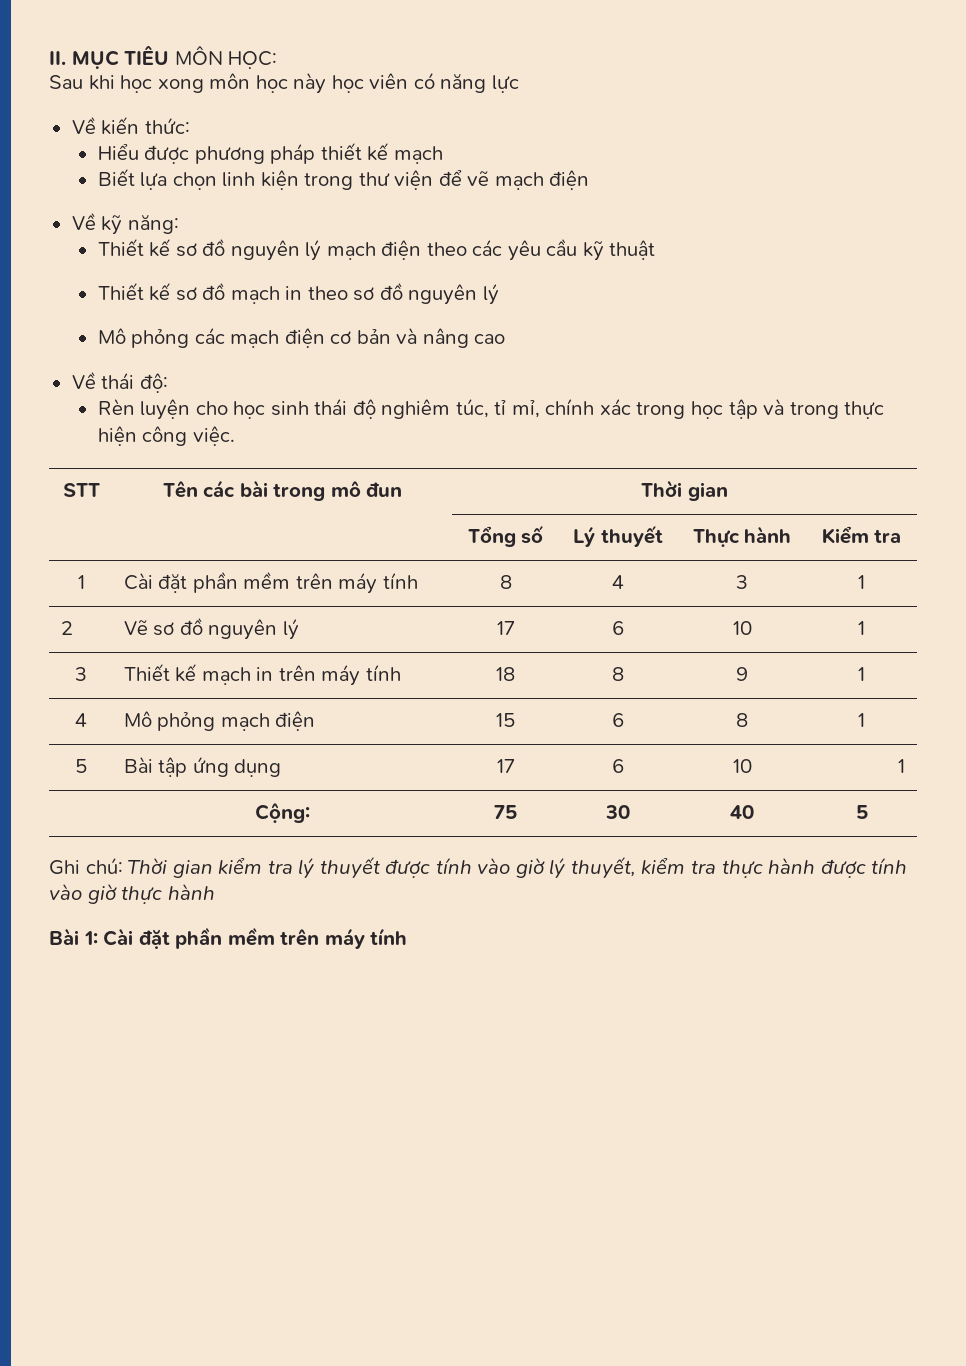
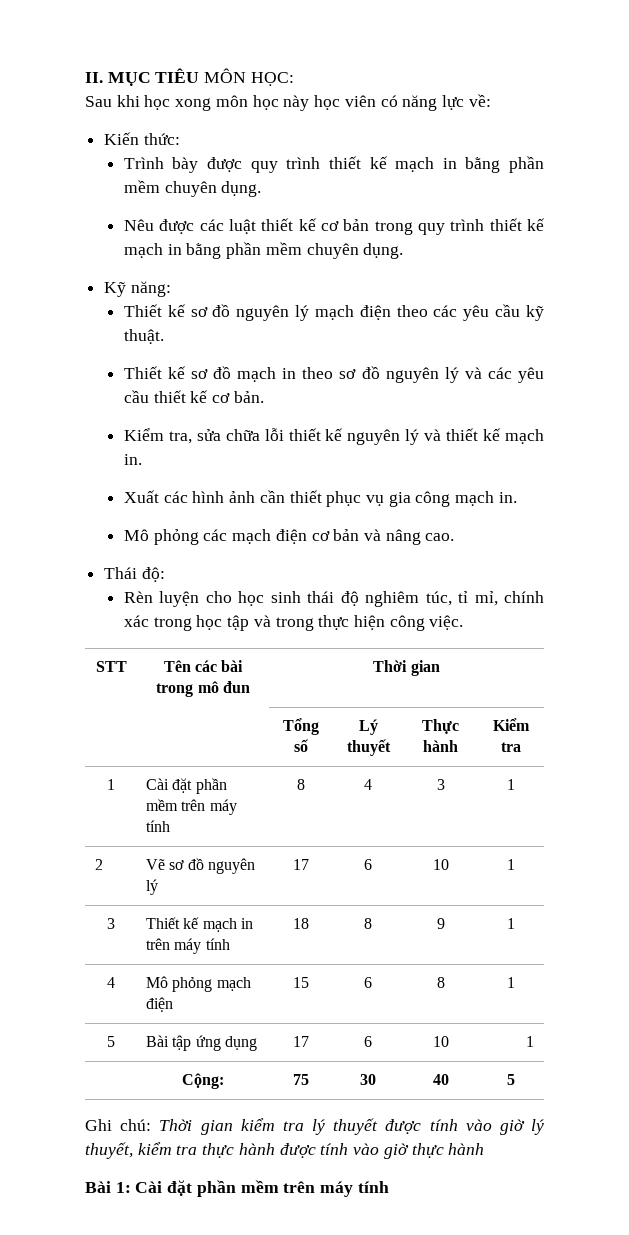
[71,116,140,135] // Về kiến -> [468,94,491,107] [104,132,140,145] về: // Kiến
[97,142,443,164] [97,168,590,190] [71,212,123,235] Hiểu được phương pháp thiết kế mạch // Biết lựa chọn linh kiện trong thư viện để vẽ mạch điện // Về kỹ -> [123,156,544,173] [123,180,262,197] [123,218,545,235] [123,242,404,259] [104,282,127,297] Trình bày được quy trình thiết kế mạch in bằng phần mềm chuyên dụng. // Nêu được các luật thiết kế cơ bản trong quy trình thiết kế mạch in bằng phần mềm chuyên dụng. // Kỹ
[609,240,656,260] thuật -> [123,329,164,344] thuật.
(499, 294) none -> [464,367,544,383] [123,390,264,403] [123,428,544,445] [123,454,142,465] [123,490,517,507] và các yêu cầu thiết kế cơ bản. // Kiểm tra, sửa chữa lỗi thiết kế nguyên lý và thiết kế mạch in. // Xuất các hình ảnh cần thiết phục vụ gia công mạch in.
[474,334,506,344] [71,371,135,389] cao // Về thái -> [425,533,455,541] [104,567,138,579] cao. // Thái

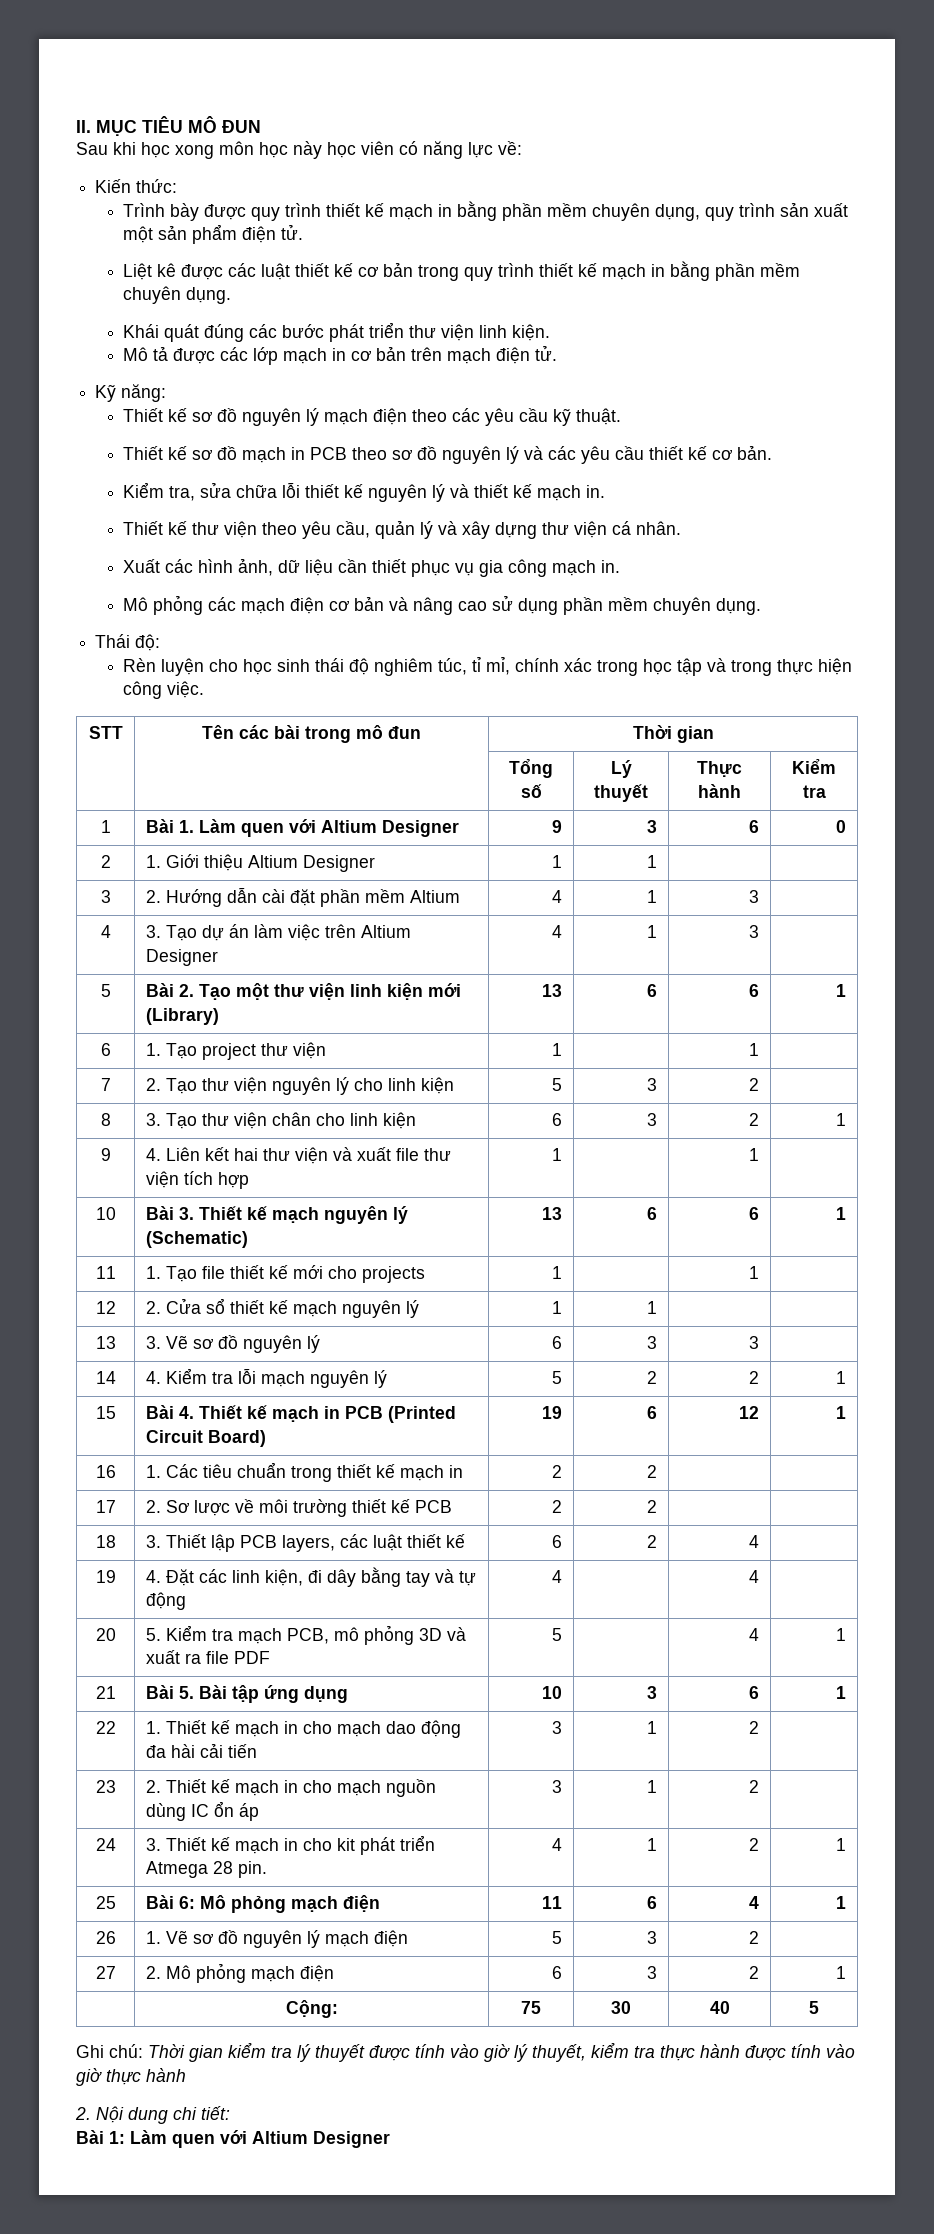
[204,68,294,86] MÔN HỌC: -> [188,116,261,133] MÔ ĐUN
[221,181,262,197] [123,219,154,231] dụng. // Nêu -> [655,202,849,221] [123,224,304,244] [123,263,177,280] dụng, quy trình sản xuất một sản phẩm điện tử. // Liệt kê
(404, 251) none -> [123,322,551,342] [123,345,558,365] // Khái quát đúng các bước phát triển thư viện linh kiện. // Mô tả được các lớp mạch in cơ bản trên mạch điện tử.
(297, 373) none -> [310,447,348,460] PCB
(142, 459) none -> [123,520,682,539] // Thiết kế thư viện theo yêu cầu, quản lý và xây dựng thư viện cá nhân.
[229,491,256,503] ảnh -> [238,558,334,576] ảnh, dữ liệu
[425,533,455,541] cao. -> [458,595,762,615] cao sử dụng phần mềm chuyên dụng.
[145,778,227,794] [145,799,237,815] [145,820,170,832] [297,779,305,790] [364,779,372,790] [436,779,445,790] [506,779,515,790] [94,859,103,870] [145,858,255,874] [145,879,158,895] [293,859,309,870] [364,859,372,870] [432,859,449,870] [506,859,515,870] [107,918,115,929] [145,917,253,932] [145,938,230,954] [293,918,309,929] [364,918,372,929] [436,918,445,929] [506,918,515,929] [107,977,115,988] [145,976,251,992] [145,997,173,1012] [293,977,309,988] [364,977,372,988] [436,977,445,988] [506,977,515,988] [107,1036,115,1047] [145,1035,257,1051] [293,1036,309,1047] [364,1036,372,1047] [432,1036,449,1047] Cài đặt phần mềm trên máy tính | 8 | 4 | 3 | 1 // 2 | Vẽ sơ đồ nguyên lý | 17 | 6 | 10 | 1 // 3 | Thiết kế mạch in trên máy tính | 18 | 8 | 9 | 1 // 4 | Mô phỏng mạch điện | 15 | 6 | 8 | 1 // 5 | Bài tập ứng dụng | 17 | 6 | 10 -> [145,819,459,837] [552,820,563,833] [647,820,658,833] [749,820,760,833] [836,820,847,833] [100,855,111,868] [145,854,375,872] [552,855,563,868] [647,855,658,868] [100,890,111,903] [145,887,460,907] [552,890,563,903] [647,890,658,903] [749,890,760,903] [100,925,111,938] [145,924,411,941] [145,949,218,966] [552,925,563,938] [647,925,658,938] [749,925,760,938] [100,984,111,997] [145,983,461,1000] [145,1008,219,1025] [542,984,563,997] [647,984,658,997] [749,984,760,997] [836,984,847,997] [100,1043,111,1056] [145,1042,326,1060] [552,1043,563,1056] [749,1043,760,1056] [100,1078,111,1091] [145,1077,454,1095] [552,1078,563,1091] [647,1078,658,1091] [749,1078,760,1091] [100,1113,111,1126] [145,1112,416,1129] [552,1113,563,1126] [647,1113,658,1126] [749,1113,760,1126] [836,1113,847,1126] [100,1148,111,1161] [145,1147,451,1164] [145,1171,249,1189] [552,1148,563,1161] [749,1148,760,1161] [95,1207,116,1220] [145,1206,408,1224] [145,1231,248,1248] [542,1207,563,1220] [647,1207,658,1220] [749,1207,760,1220] [836,1207,847,1220] [95,1266,116,1279] [145,1265,425,1283] [552,1266,563,1279] [749,1266,760,1279] [95,1301,116,1314] [145,1298,419,1318] [552,1301,563,1314] [647,1301,658,1314] [95,1336,116,1349] [145,1335,320,1353] [552,1336,563,1349] [647,1336,658,1349] [749,1336,760,1349] [95,1371,116,1384] [145,1368,387,1388] [552,1371,563,1384] [647,1371,658,1384] [749,1371,760,1384] [836,1371,847,1384] [95,1406,116,1419] [145,1405,456,1423] [145,1430,266,1447] [542,1406,563,1419] [647,1406,658,1419] [739,1406,760,1419] [836,1406,847,1419] [95,1465,116,1478] [145,1462,463,1482] [552,1465,563,1478] [647,1465,658,1478] [95,1500,116,1513] [145,1499,452,1517] [552,1500,563,1513] [647,1500,658,1513] [95,1535,116,1548] [145,1534,465,1552] [552,1535,563,1548] [647,1535,658,1548] [749,1535,760,1548] [95,1570,116,1583] [145,1567,476,1587] [145,1592,186,1610] [552,1570,563,1583] [749,1570,760,1583] [95,1628,116,1641] [145,1625,466,1645] [145,1650,270,1664] [552,1628,563,1641] [749,1628,760,1641] [836,1628,847,1641] [95,1686,116,1699] [145,1685,348,1703] [542,1686,563,1699] [647,1686,658,1699] [749,1686,760,1699] [836,1686,847,1699] [95,1721,116,1734] [145,1720,461,1738] [145,1743,257,1758] [552,1721,563,1734] [647,1721,658,1734] [749,1721,760,1734] [95,1780,116,1793] [145,1779,436,1797] [145,1801,259,1821] [552,1780,563,1793] [647,1780,658,1793] [749,1780,760,1793] [95,1838,116,1851] [145,1835,435,1855] [145,1861,267,1878] [552,1838,563,1851] [647,1838,658,1851] [749,1838,760,1851] [836,1838,847,1851] [95,1896,116,1909] [145,1895,380,1913] [542,1896,563,1909] [647,1896,658,1909] [749,1896,760,1909] [836,1896,847,1909] [95,1931,116,1944] [145,1930,408,1948] [552,1931,563,1944] [647,1931,658,1944] [749,1931,760,1944] [95,1966,116,1979] [145,1963,334,1983] [552,1966,563,1979] [647,1966,658,1979] [749,1966,760,1979] Bài 1. Làm quen với Altium Designer | 9 | 3 | 6 | 0 // 2 | 1. Giới thiệu Altium Designer | 1 | 1 | | // 3 | 2. Hướng dẫn cài đặt phần mềm Altium | 4 | 1 | 3 | // 4 | 3. Tạo dự án làm việc trên Altium Designer | 4 | 1 | 3 | // 5 | Bài 2. Tạo một thư viện linh kiện mới (Library) | 13 | 6 | 6 | 1 // 6 | 1. Tạo project thư viện | 1 | | 1 | // 7 | 2. Tạo thư viện nguyên lý cho linh kiện | 5 | 3 | 2 | // 8 | 3. Tạo thư viện chân cho linh kiện | 6 | 3 | 2 | 1 // 9 | 4. Liên kết hai thư viện và xuất file thư viện tích hợp | 1 | | 1 | // 10 | Bài 3. Thiết kế mạch nguyên lý (Schematic) | 13 | 6 | 6 | 1 // 11 | 1. Tạo file thiết kế mới cho projects | 1 | | 1 | // 12 | 2. Cửa sổ thiết kế mạch nguyên lý | 1 | 1 | | // 13 | 3. Vẽ sơ đồ nguyên lý | 6 | 3 | 3 | // 14 | 4. Kiểm tra lỗi mạch nguyên lý | 5 | 2 | 2 | 1 // 15 | Bài 4. Thiết kế mạch in PCB (Printed Circuit Board) | 19 | 6 | 12 | 1 // 16 | 1. Các tiêu chuẩn trong thiết kế mạch in | 2 | 2 | | // 17 | 2. Sơ lược về môi trường thiết kế PCB | 2 | 2 | | // 18 | 3. Thiết lập PCB layers, các luật thiết kế | 6 | 2 | 4 | // 19 | 4. Đặt các linh kiện, đi dây bằng tay và tự động | 4 | | 4 | // 20 | 5. Kiểm tra mạch PCB, mô phỏng 3D và xuất ra file PDF | 5 | | 4 | 1 // 21 | Bài 5. Bài tập ứng dụng | 10 | 3 | 6 | 1 // 22 | 1. Thiết kế mạch in cho mạch dao động đa hài cải tiến | 3 | 1 | 2 | // 23 | 2. Thiết kế mạch in cho mạch nguồn dùng IC ổn áp | 3 | 1 | 2 | // 24 | 3. Thiết kế mạch in cho kit phát triển Atmega 28 pin. | 4 | 1 | 2 | 1 // 25 | Bài 6: Mô phỏng mạch điện | 11 | 6 | 4 | 1 // 26 | 1. Vẽ sơ đồ nguyên lý mạch điện | 5 | 3 | 2 | // 27 | 2. Mô phỏng mạch điện | 6 | 3 | 2
[85,1180,389,1197] Bài 1: Cài đặt phần mềm trên máy tính -> [75,2106,230,2124] [76,2130,390,2148] 2. Nội dung chi tiết: // Bài 1: Làm quen với Altium Designer

